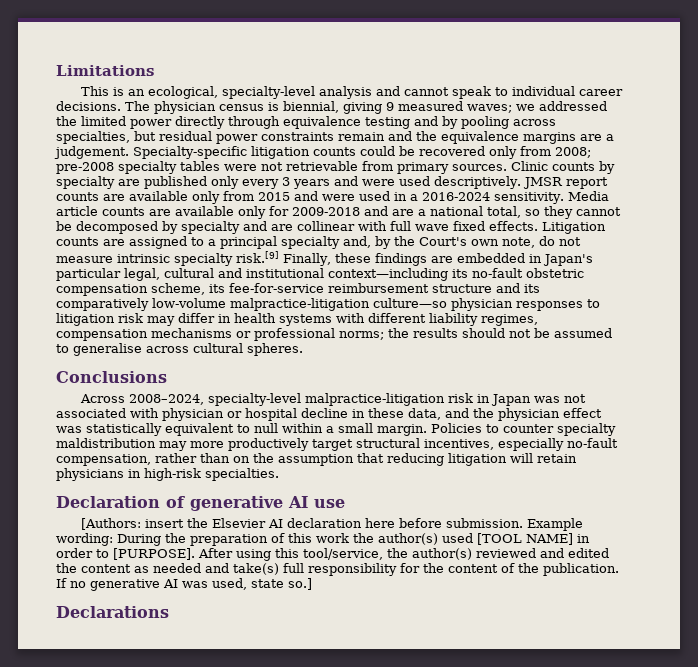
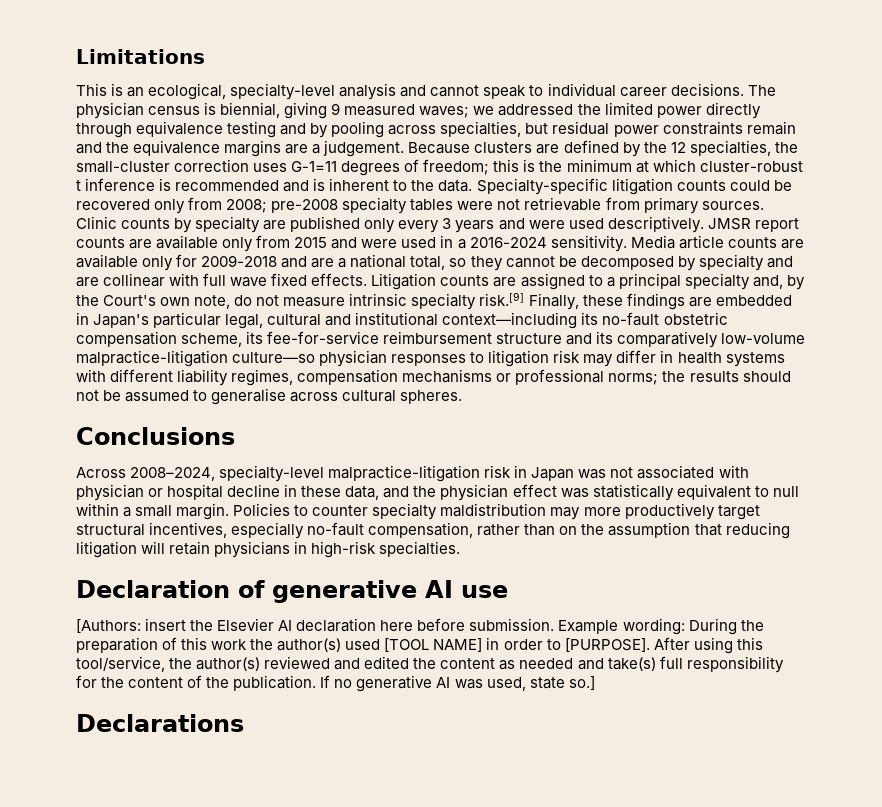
(129, 152) none -> [408,140,798,157] [76,159,803,176] [76,178,473,192] Because clusters are defined by the 12 specialties, the small-cluster correction uses G-1=11 degrees of freedom; this is the minimum at which cluster-robust t inference is recommended and is inherent to the data.

